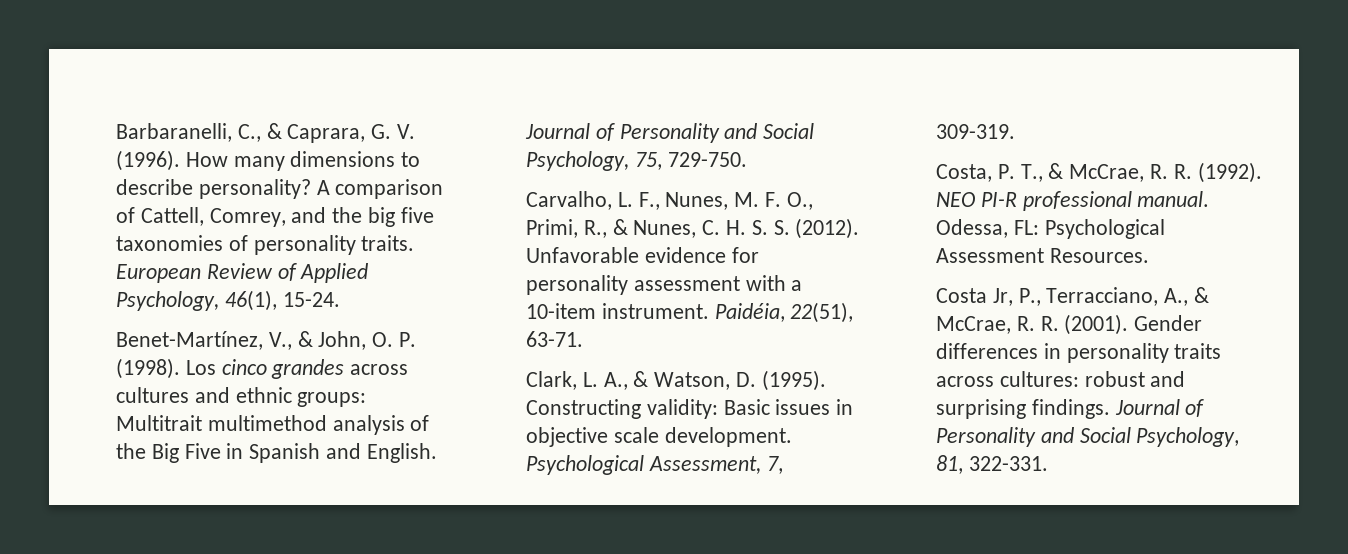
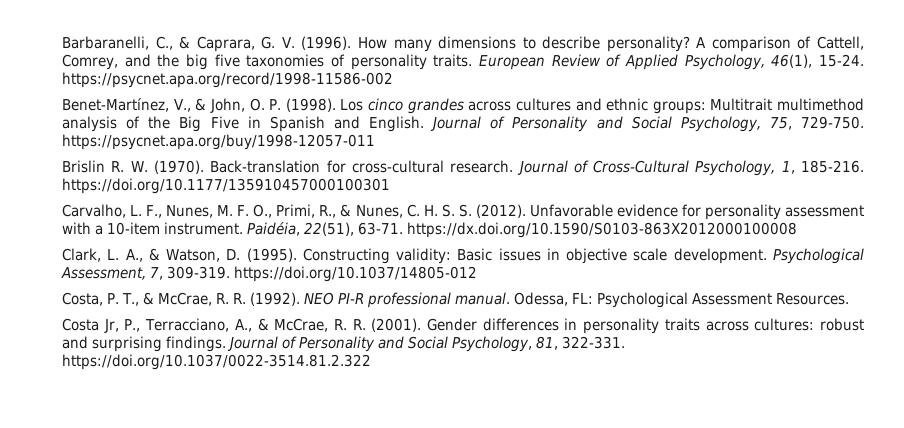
(340, 299) none -> [62,72,394,88] https://psycnet.apa.org/record/1998-11586-002
(747, 159) none -> [62,134,376,150] [62,160,865,176] [62,178,391,194] https://psycnet.apa.org/buy/1998-12057-011 // Brislin R. W. (1970). Back‐translation for cross‐cultural research. Journal of Cross-Cultural Psychology, 1, 185-216. https://doi.org/10.1177/135910457000100301
(583, 339) none -> [407,222,798,238] https://dx.doi.org/10.1590/S0103-863X2012000100008
(1015, 131) none -> [234,266,478,282] https://doi.org/10.1037/14805-012
(1048, 463) none -> [62,354,372,370] https://doi.org/10.1037/0022-3514.81.2.322

